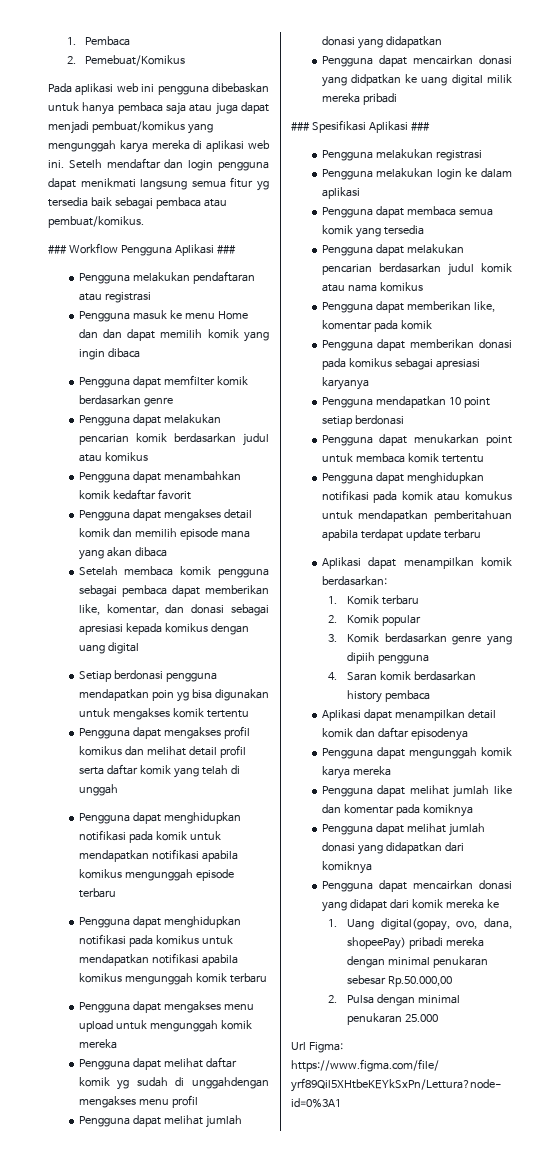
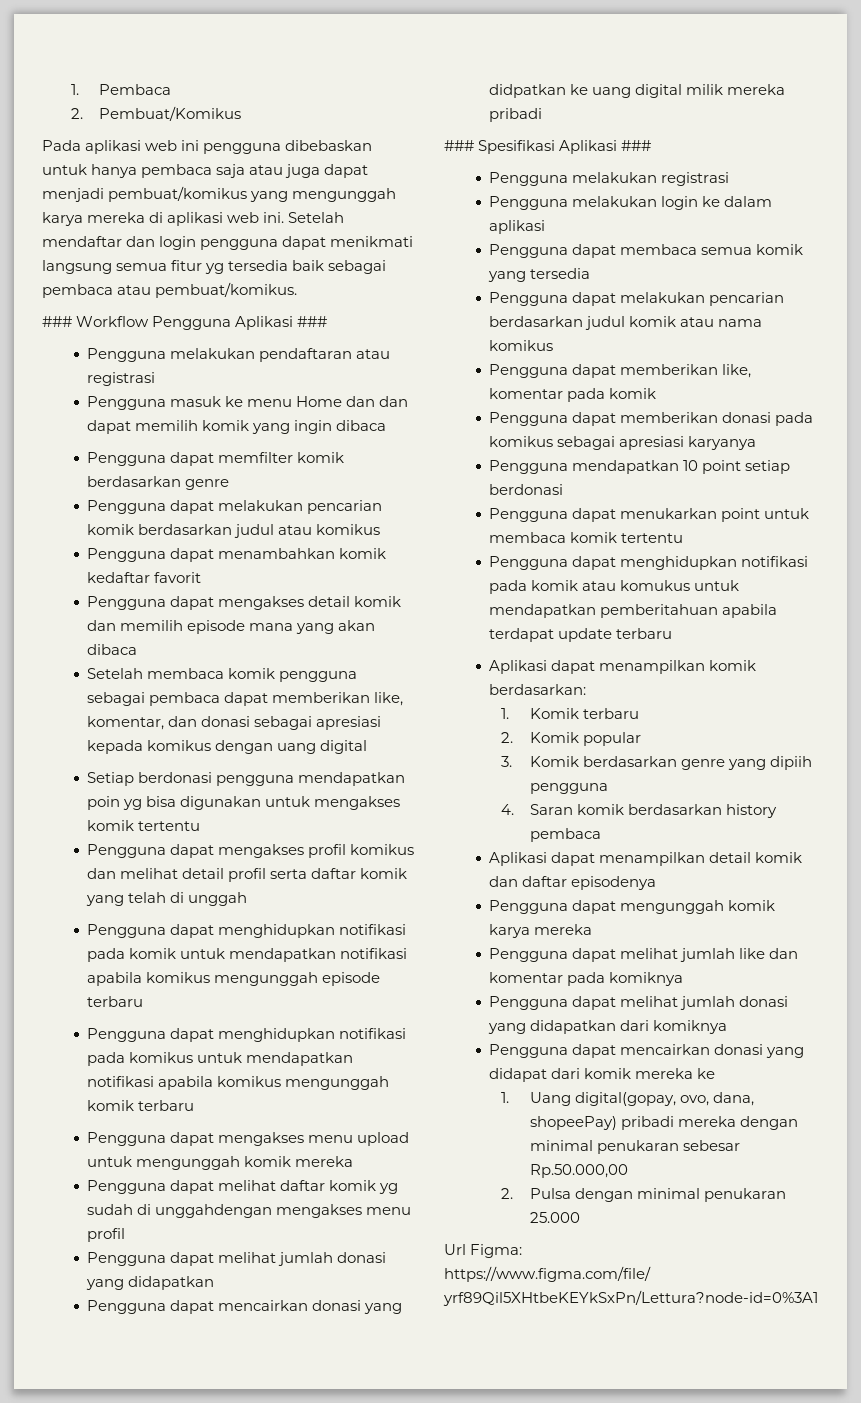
[85,55,186,66] Pemebuat/Komikus -> [99,106,242,121] Pembuat/Komikus
[68,159,102,169] Setelh -> [288,212,345,223] Setelah

